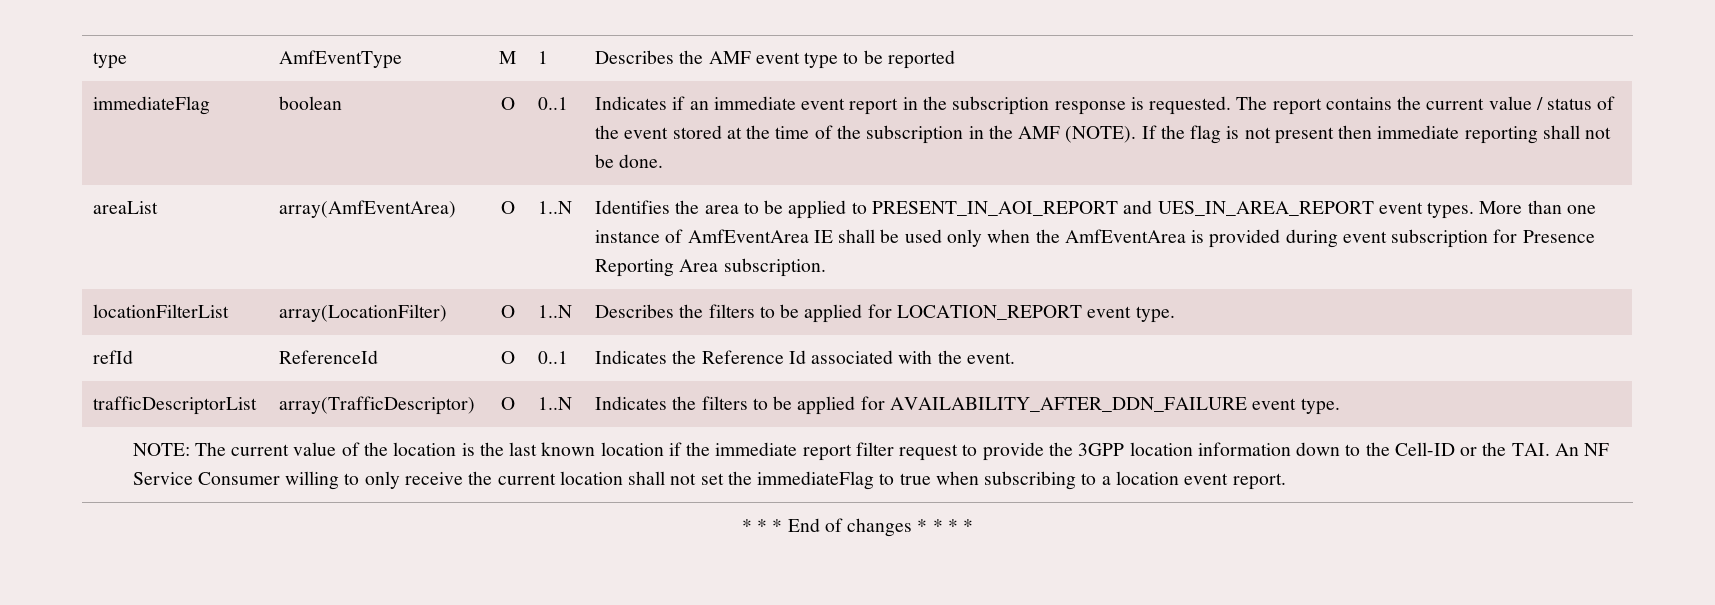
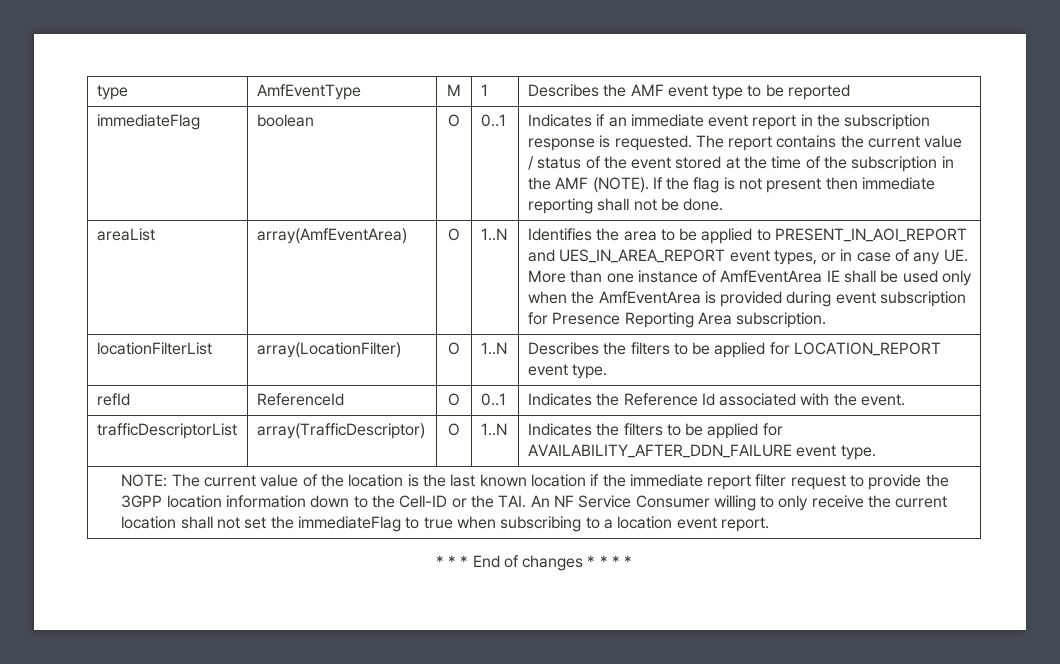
[1427,202,1475,219] types. -> [773,249,968,265] types, or in case of any UE.

